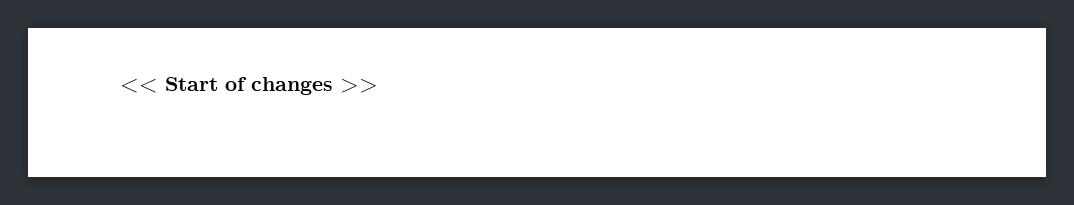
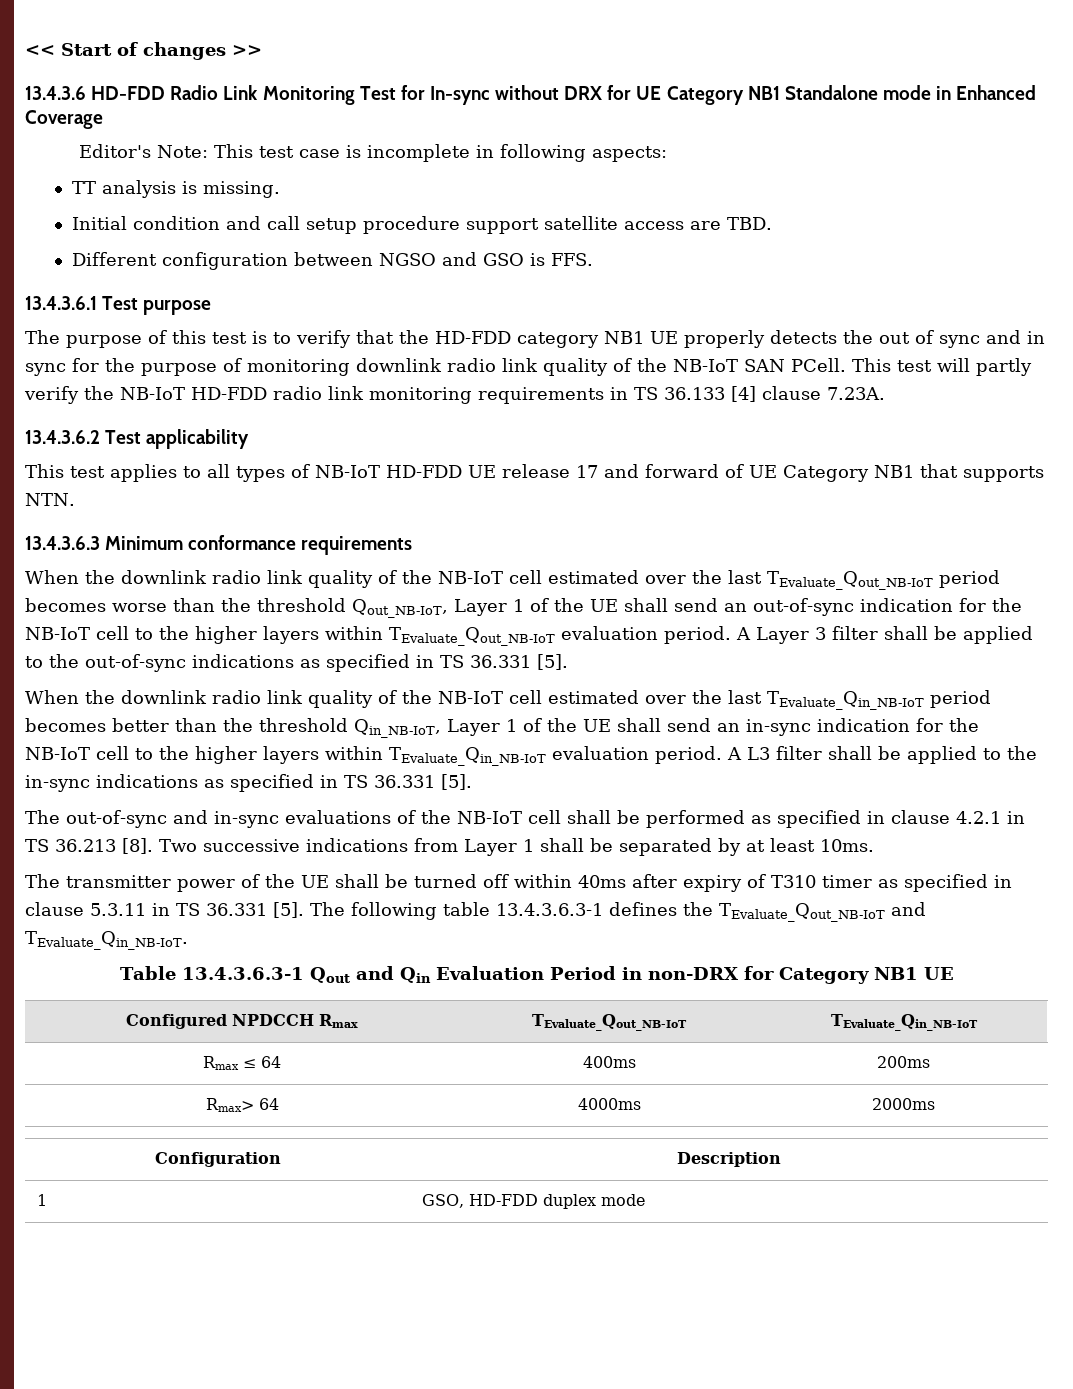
(378, 85) none -> [25,85,1037,105] [25,110,103,129] [78,144,667,162] [71,180,280,198] [71,216,772,234] [71,252,593,270] [25,296,212,315] [25,330,1045,348] [25,358,1032,376] [24,386,885,404] [25,429,250,449] [25,464,1044,482] [25,493,75,506] [25,535,413,555] [25,570,1000,590] [25,598,1022,618] [25,626,1033,646] [25,654,568,672] [25,690,991,710] [25,718,979,738] [25,746,1037,766] [25,774,472,792] [25,810,1025,828] [25,838,874,856] [25,874,1012,892] [25,902,926,922] [25,931,188,950] [119,966,954,984] [126,1014,358,1029] [532,1014,687,1031] [830,1014,978,1031] [203,1056,281,1070] [582,1056,636,1068] [877,1056,930,1068] [205,1098,279,1112] [577,1098,641,1110] [872,1098,935,1110] [155,1152,281,1167] [677,1152,781,1167] [37,1194,48,1206] [422,1194,646,1209] // 13.4.3.6 HD-FDD Radio Link Monitoring Test for In-sync without DRX for UE Category NB1 Standalone mode in Enhanced Coverage // Editor's Note: This test case is incomplete in following aspects: // TT analysis is missing. // Initial condition and call setup procedure support satellite access are TBD. // Different configuration between NGSO and GSO is FFS. // 13.4.3.6.1 Test purpose // The purpose of this test is to verify that the HD-FDD category NB1 UE properly detects the out of sync and in sync for the purpose of monitoring downlink radio link quality of the NB-IoT SAN PCell. This test will partly verify the NB-IoT HD-FDD radio link monitoring requirements in TS 36.133 [4] clause 7.23A. // 13.4.3.6.2 Test applicability // This test applies to all types of NB-IoT HD-FDD UE release 17 and forward of UE Category NB1 that supports NTN. // 13.4.3.6.3 Minimum conformance requirements // When the downlink radio link quality of the NB-IoT cell estimated over the last TEvaluate_Qout_NB-IoT period becomes worse than the threshold Qout_NB-IoT, Layer 1 of the UE shall send an out-of-sync indication for the NB-IoT cell to the higher layers within TEvaluate_Qout_NB-IoT evaluation period. A Layer 3 filter shall be applied to the out-of-sync indications as specified in TS 36.331 [5]. // When the downlink radio link quality of the NB-IoT cell estimated over the last TEvaluate_Qin_NB-IoT period becomes better than the threshold Qin_NB-IoT, Layer 1 of the UE shall send an in-sync indication for the NB-IoT cell to the higher layers within TEvaluate_Qin_NB-IoT evaluation period. A L3 filter shall be applied to the in-sync indications as specified in TS 36.331 [5]. // The out-of-sync and in-sync evaluations of the NB-IoT cell shall be performed as specified in clause 4.2.1 in TS 36.213 [8]. Two successive indications from Layer 1 shall be separated by at least 10ms. // The transmitter power of the UE shall be turned off within 40ms after expiry of T310 timer as specified in clause 5.3.11 in TS 36.331 [5]. The following table 13.4.3.6.3-1 defines the TEvaluate_Qout_NB-IoT and TEvaluate_Qin_NB-IoT. // Table 13.4.3.6.3-1 Qout and Qin Evaluation Period in non-DRX for Category NB1 UE // Configured NPDCCH Rmax | TEvaluate_Qout_NB-IoT | TEvaluate_Qin_NB-IoT // Rmax ≤ 64 | 400ms | 200ms // Rmax> 64 | 4000ms | 2000ms // Configuration | Description // 1 | GSO, HD-FDD duplex mode

